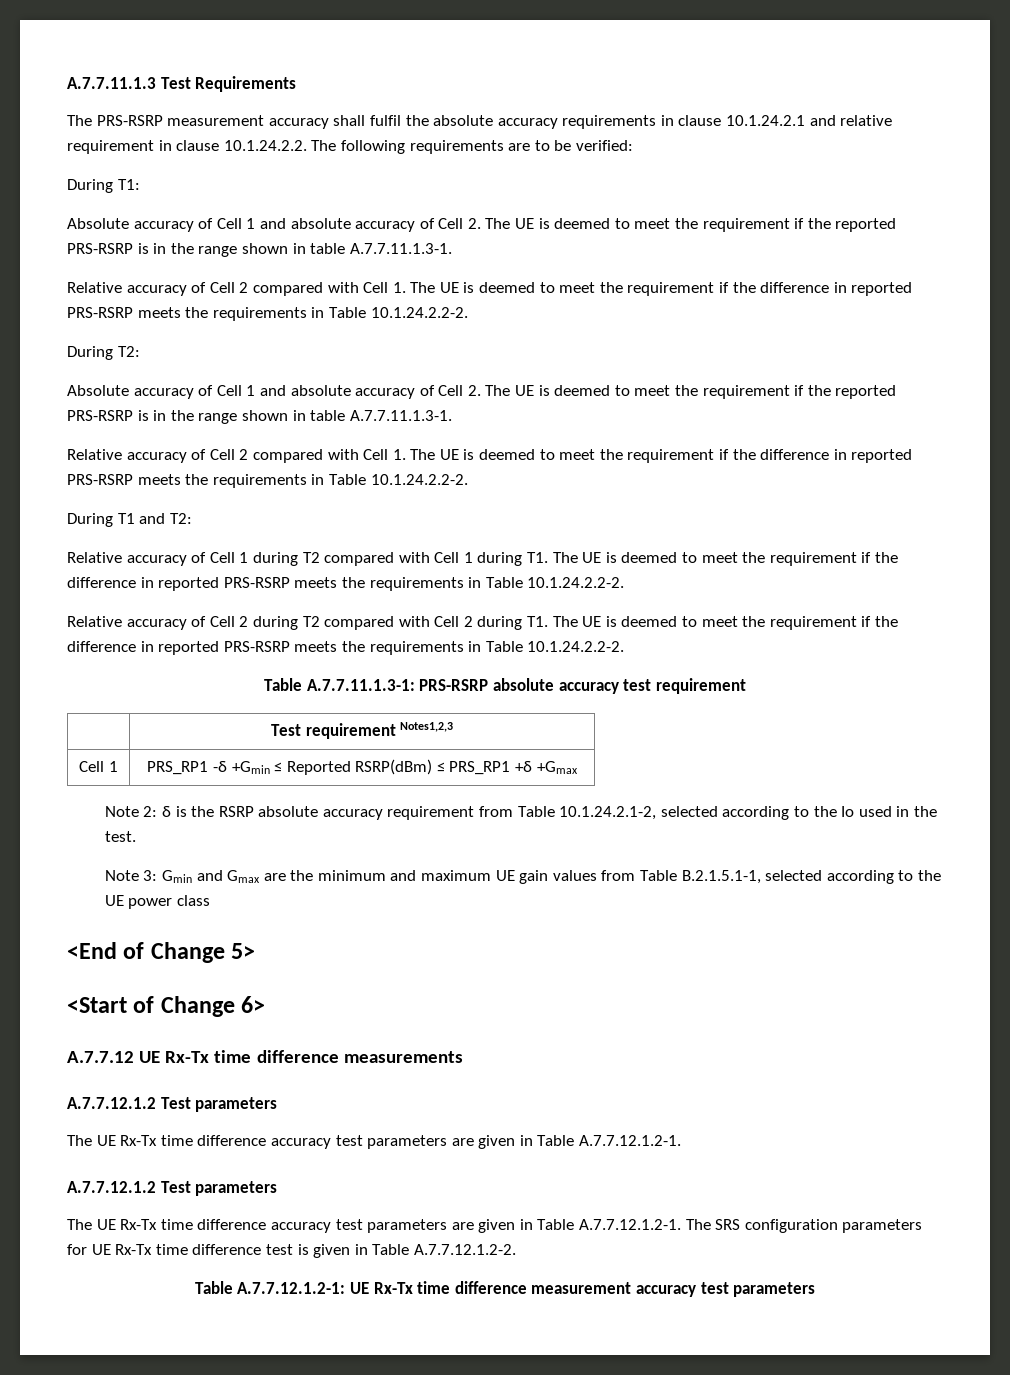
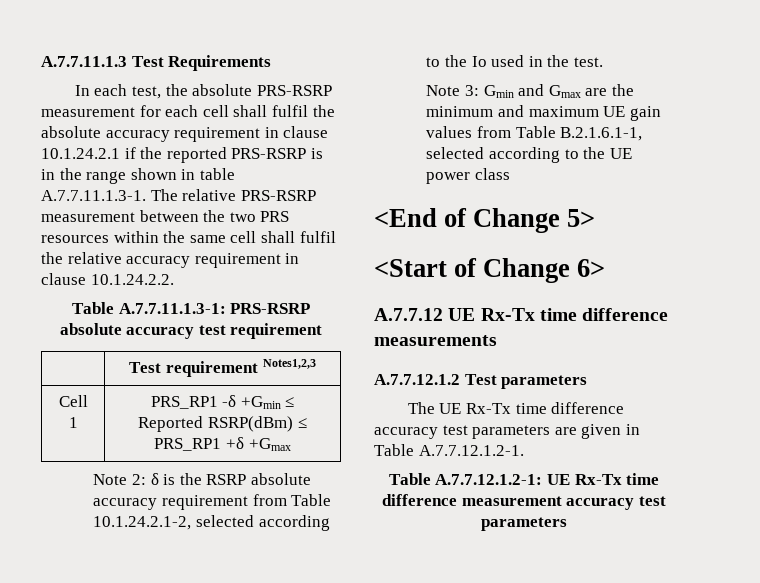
[67,115,329,129] The PRS-RSRP measurement accuracy -> [74,84,332,99] [41,105,229,117] In each test, the absolute PRS-RSRP measurement for each cell
[562,115,657,129] requirements -> [174,127,261,142] requirement
[809,115,893,126] [67,140,633,154] [67,179,140,193] [67,218,790,232] and relative requirement in clause 10.1.24.2.2. The following requirements are to be verified: // During T1: // Absolute accuracy of Cell 1 and absolute accuracy of Cell 2. The UE is deemed to meet the requirement -> (120, 153) none
[67,282,913,296] [67,307,468,321] [67,346,140,360] [67,385,897,399] [67,410,452,424] [67,449,913,463] [67,474,468,488] [67,513,192,527] [67,552,898,566] [67,577,625,591] [67,616,898,630] [67,641,625,655] // Relative accuracy of Cell 2 compared with Cell 1. The UE is deemed to meet the requirement if the difference in reported PRS-RSRP meets the requirements in Table 10.1.24.2.2-2. // During T2: // Absolute accuracy of Cell 1 and absolute accuracy of Cell 2. The UE is deemed to meet the requirement if the reported PRS-RSRP is in the range shown in table A.7.7.11.1.3-1. // Relative accuracy of Cell 2 compared with Cell 1. The UE is deemed to meet the requirement if the difference in reported PRS-RSRP meets the requirements in Table 10.1.24.2.2-2. // During T1 and T2: // Relative accuracy of Cell 1 during T2 compared with Cell 1 during T1. The UE is deemed to meet the requirement if the difference in reported PRS-RSRP meets the requirements in Table 10.1.24.2.2-2. // Relative accuracy of Cell 2 during T2 compared with Cell 2 during T1. The UE is deemed to meet the requirement if the difference in reported PRS-RSRP meets the requirements in Table 10.1.24.2.2-2. -> [150,189,316,201] [41,210,290,222] [41,231,336,243] [41,252,300,268] [41,273,174,285] The relative PRS-RSRP measurement between the two PRS resources within the same cell shall fulfil the relative accuracy requirement in clause 10.1.24.2.2.
[681,870,761,884] B.2.1.5.1-1, -> [560,127,643,141] B.2.1.6.1-1,
[67,1181,278,1196] [67,1219,923,1233] [67,1244,516,1258] // A.7.7.12.1.2 Test parameters // The UE Rx-Tx time difference accuracy test parameters are given in Table A.7.7.12.1.2-1. The SRS configuration parameters for UE Rx-Tx time difference test is given in Table A.7.7.12.1.2-2. -> (524, 450) none

